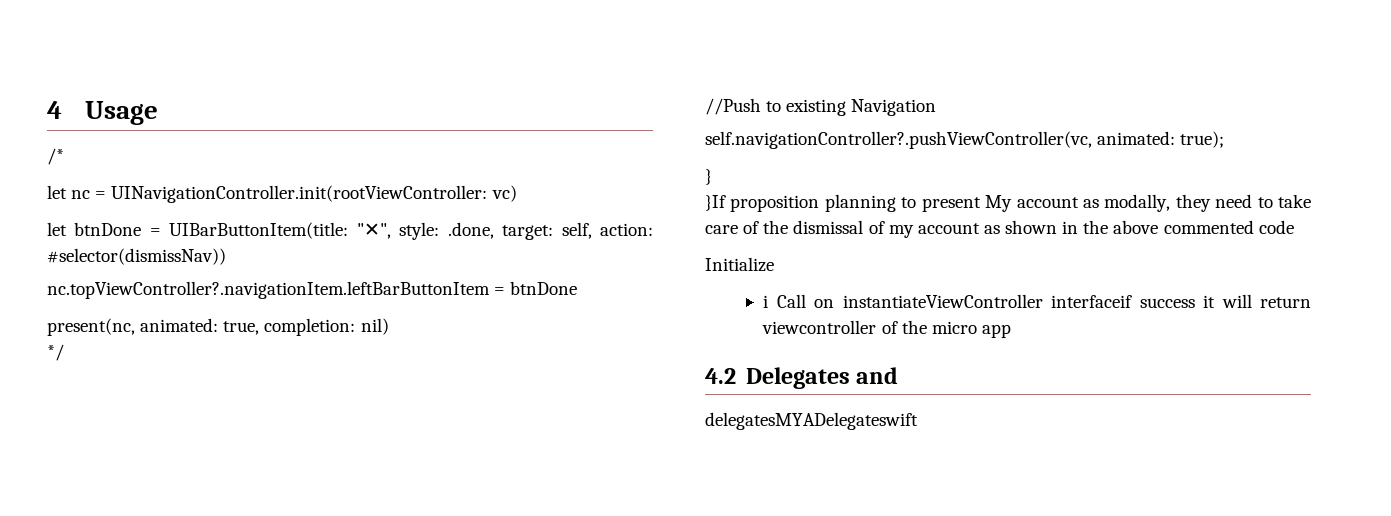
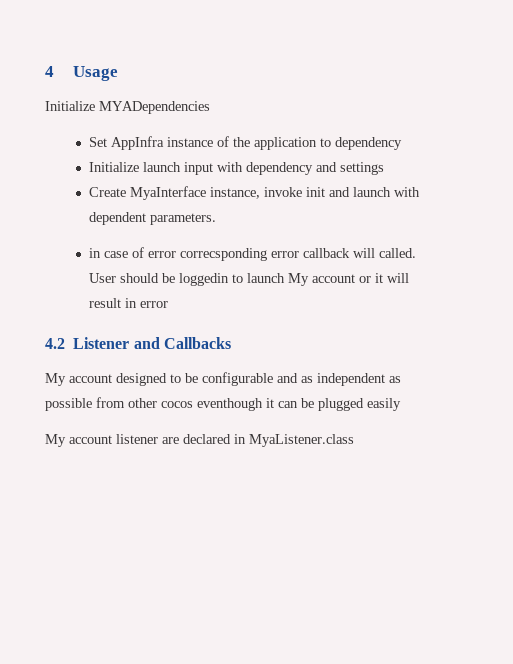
[47,148,64,165] [47,185,517,203] [47,222,654,240] [47,248,226,265] [47,281,578,299] [47,318,389,336] [47,344,64,361] [705,98,937,116] [705,131,1225,149] [705,169,712,185] [705,194,1311,212] [705,220,1294,238] [705,257,774,272] [763,294,1311,308] [762,320,1011,338] /* // let nc = UINavigationController.init(rootViewController: vc) // let btnDone = UIBarButtonItem(title: "✕", style: .done, target: self, action: #selector(dismissNav)) // nc.topViewController?.navigationItem.leftBarButtonItem = btnDone // present(nc, animated: true, completion: nil) // */ // //Push to existing Navigation // self.navigationController?.pushViewController(vc, animated: true); // } // }If proposition planning to present My account as modally, they need to take care of the dismissal of my account as shown in the above commented code // Initialize // i Call on instantiateViewController interfaceif success it will return viewcontroller of the micro app -> [45,101,210,114] [89,136,403,150] [89,162,385,175] [89,186,421,200] [89,212,217,225] [89,247,417,261] [89,273,410,286] [89,298,169,308] Initialize MYADependencies // Set AppInfra instance of the application to dependency // Initialize launch input with dependency and settings // Create MyaInterface instance, invoke init and launch with dependent parameters. // in case of error correcsponding error callback will called. User should be loggedin to launch My account or it will result in error
[745,367,898,389] [705,412,918,430] Delegates and // delegatesMYADelegateswift -> [73,337,232,349] [45,372,401,386] [45,397,401,411] [45,434,354,447] Listener and Callbacks // My account designed to be configurable and as independent as possible from other cocos eventhough it can be plugged easily // My account listener are declared in MyaListener.class

